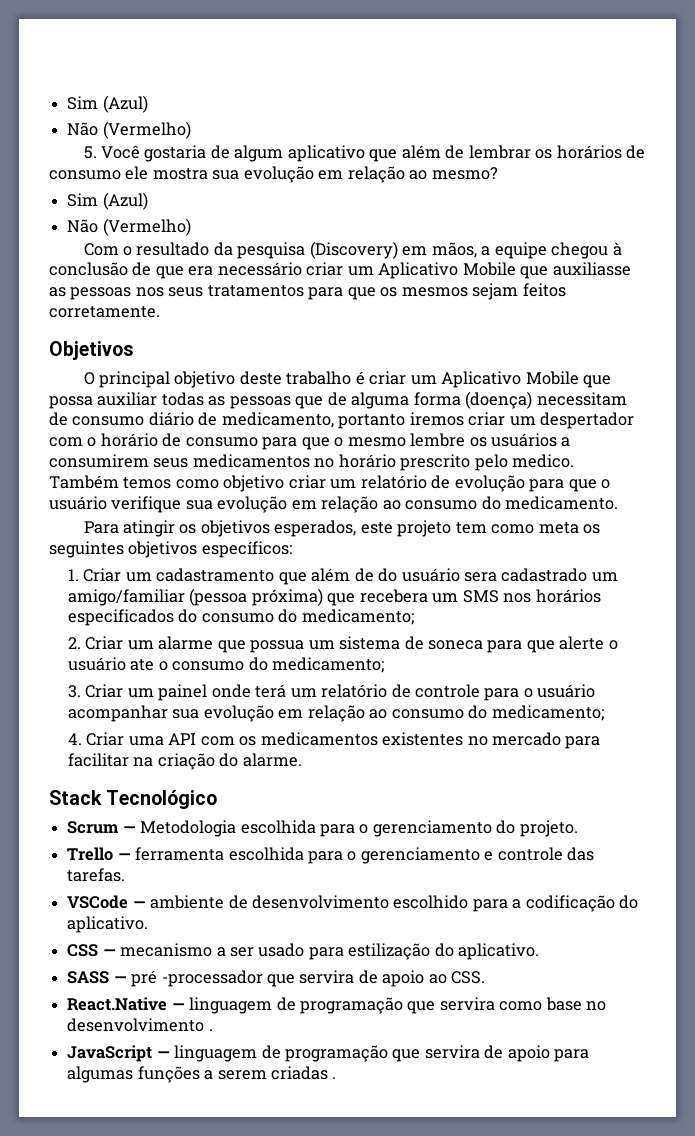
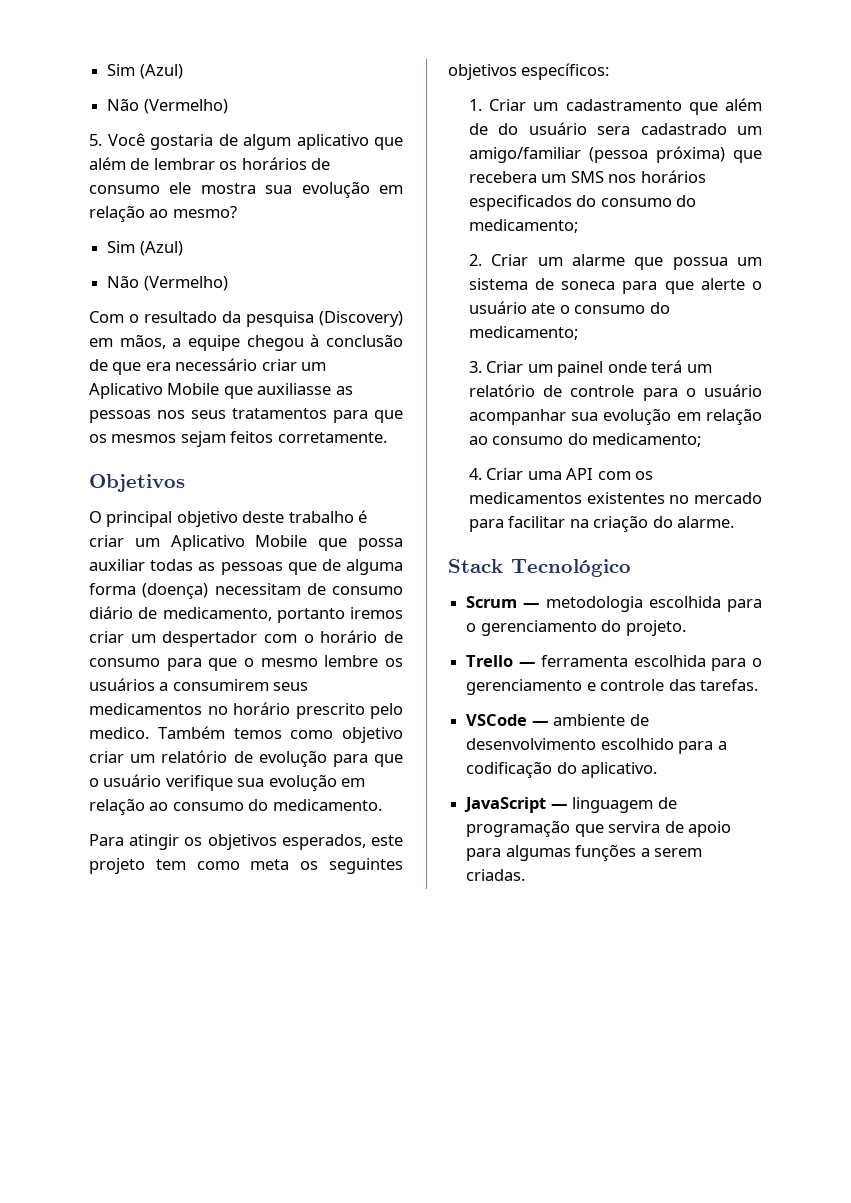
[140,820,237,837] Metodologia -> [546,596,644,612] metodologia
[67,943,540,960] [67,970,486,987] [67,997,607,1014] [67,1018,213,1032] // CSS — mecanismo a ser usado para estilização do aplicativo. // SASS — pré -processador que servira de apoio ao CSS. // React.Native — linguagem de programação que servira como base no desenvolvimento . -> (658, 770) none
[270,1066,337,1080] criadas . -> [466,869,526,881] criadas.

